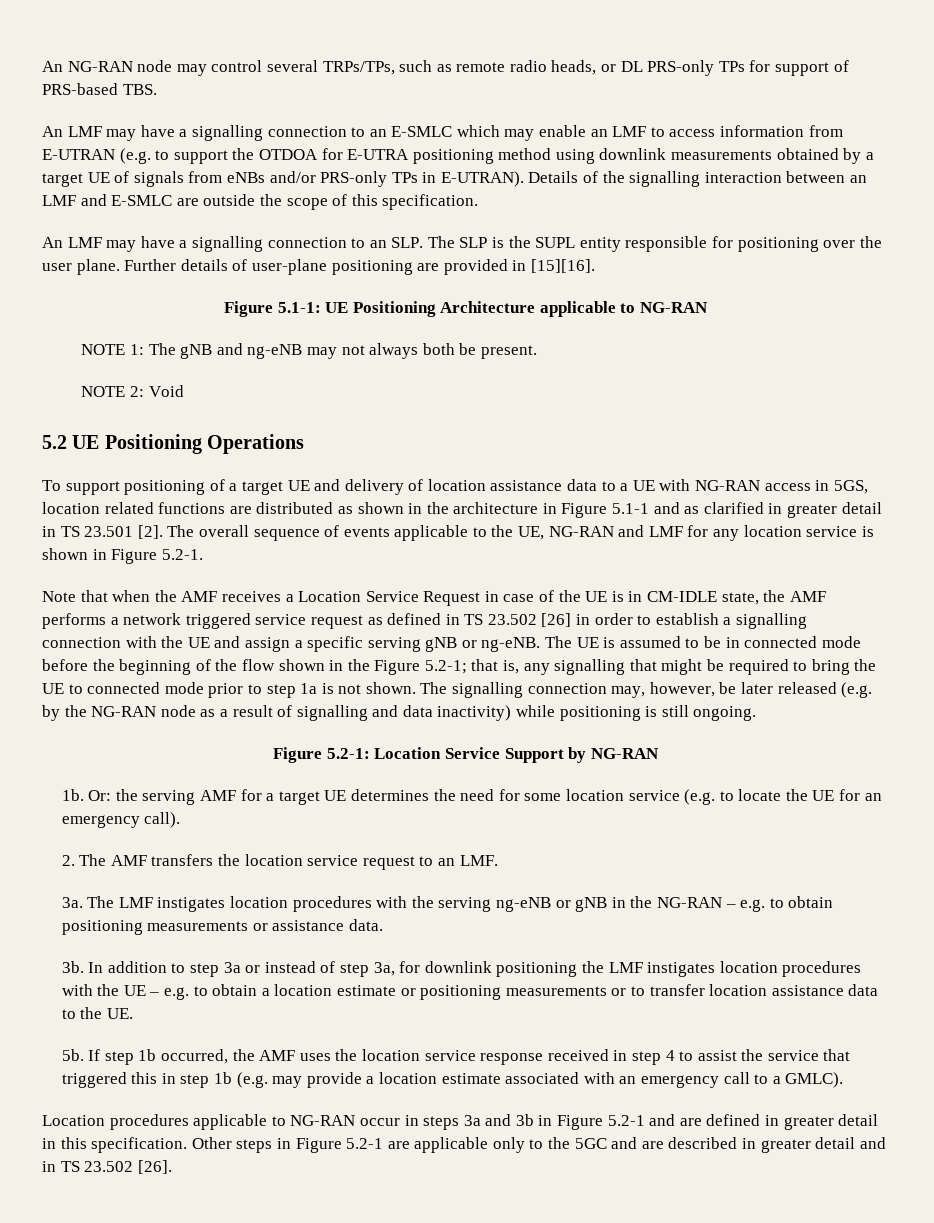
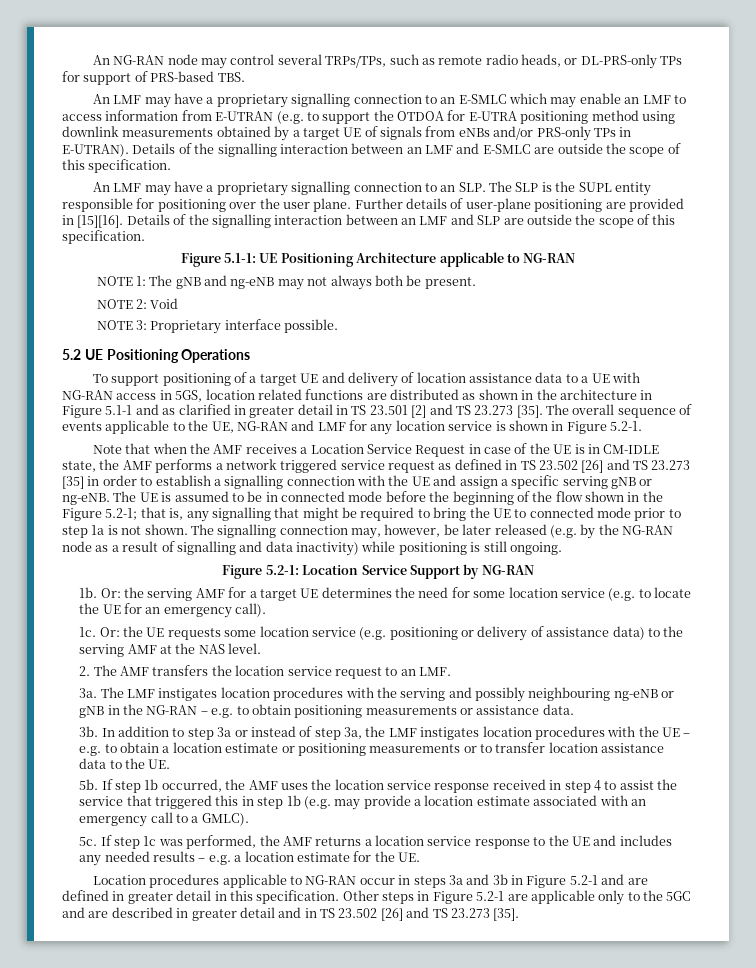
[620,60,715,76] DL PRS-only -> [580,54,657,69] DL-PRS-only
(188, 133) none -> [216,94,288,108] proprietary
(188, 244) none -> [216,182,288,196] proprietary
(595, 266) none -> [126,214,676,228] [62,230,145,244] Details of the signalling interaction between an LMF and SLP are outside the scope of this specification.
(184, 391) none -> [96,319,339,334] // NOTE 3: Proprietary interface possible.
[137,525,163,539] [2]. -> [411,404,543,418] [2] and TS 23.273 [35].
(572, 620) none -> [606,459,691,470] [62,476,84,489] and TS 23.273 [35]
(181, 820) none -> [79,626,684,641] [79,643,262,657] // 1c. Or: the UE requests some location service (e.g. positioning or delivery of assistance data) to the serving AMF at the NAS level.
(492, 904) none -> [448,687,611,702] and possibly neighbouring
[399,961,578,977] for downlink positioning -> (363, 733) none
(844, 1080) none -> [79,835,672,849] [79,851,421,866] // 5c. If step 1c was performed, the AMF returns a location service response to the UE and includes any needed results – e.g. a location estimate for the UE.
[137,1160,172,1174] [26]. -> [380,907,520,921] [26] and TS 23.273 [35].

